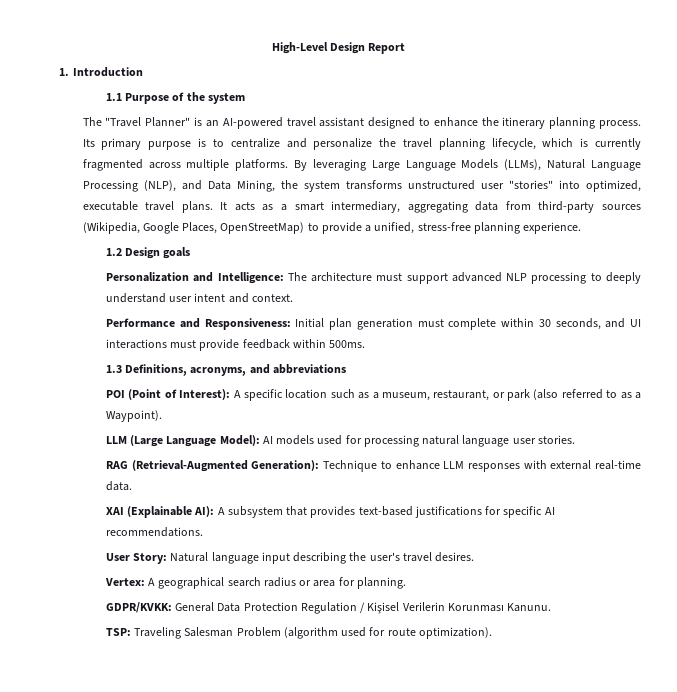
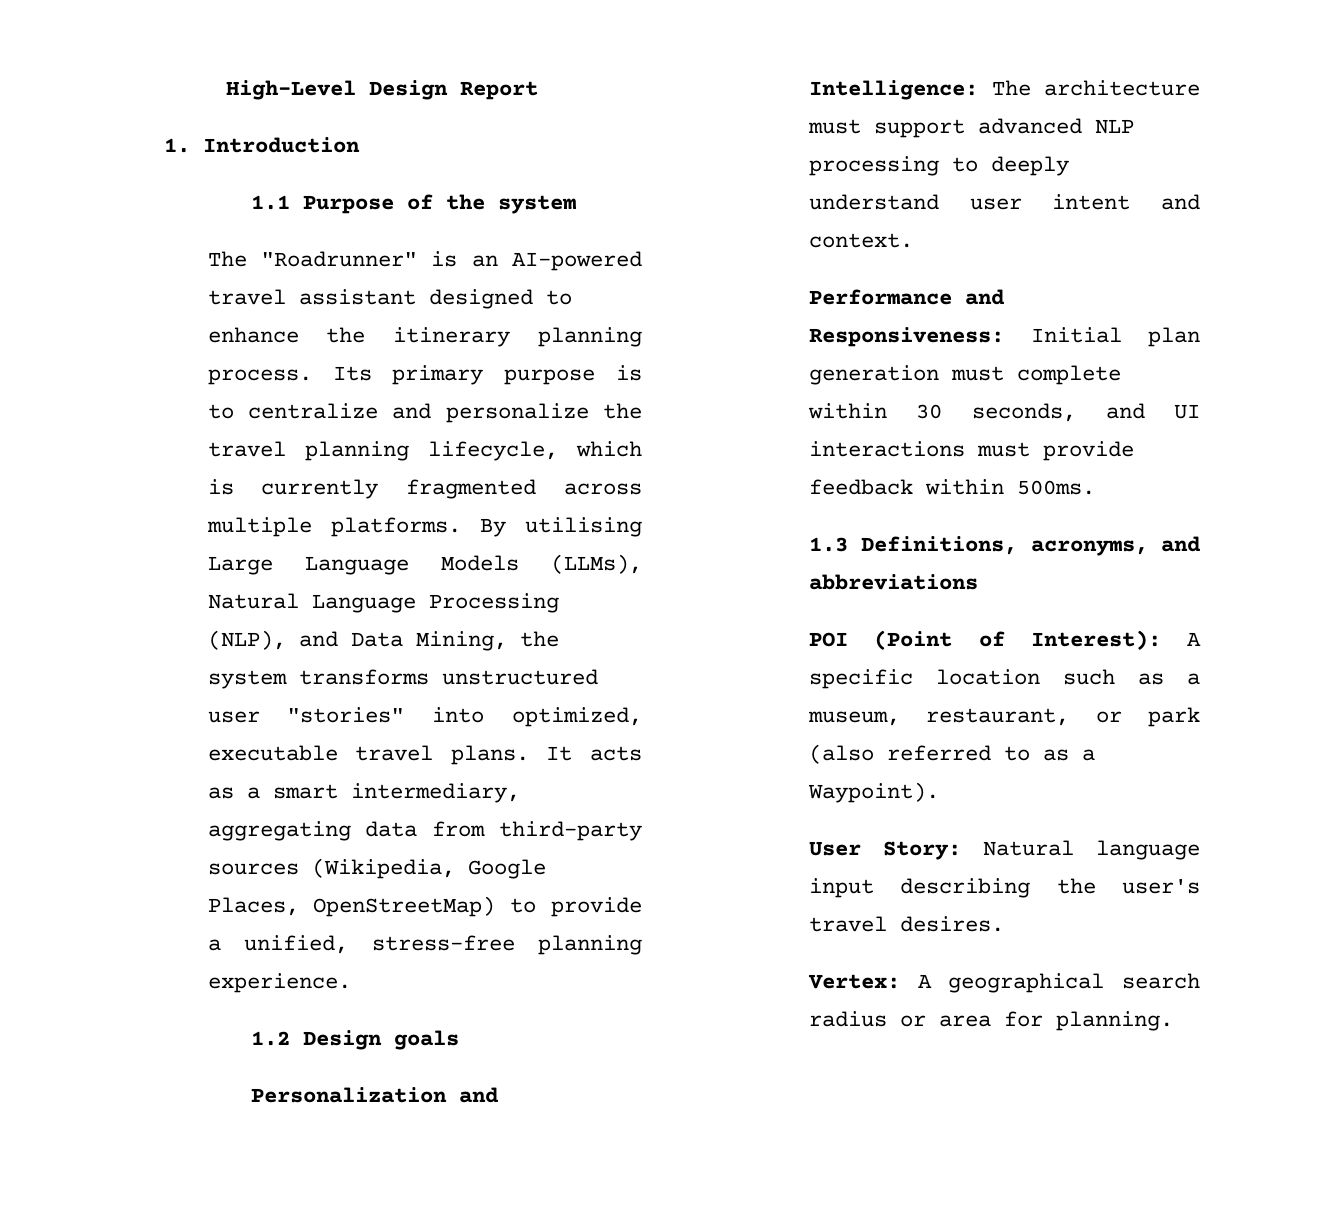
[105,117,191,127] "Travel Planner" -> [260,251,417,267] "Roadrunner"
[312,159,366,171] leveraging -> [525,517,642,537] utilising
[106,435,575,447] [106,460,642,472] [106,481,133,491] [106,506,555,518] [106,527,204,537] // LLM (Large Language Model): AI models used for processing natural language user stories. // RAG (Retrieval-Augmented Generation): Technique to enhance LLM responses with external real-time data. // XAI (Explainable AI): A subsystem that provides text-based justifications for specific AI recommendations. -> (939, 792) none
[106,602,552,614] [106,627,492,639] // GDPR/KVKK: General Data Protection Regulation / Kişisel Verilerin Korunması Kanunu. // TSP: Traveling Salesman Problem (algorithm used for route optimization). -> (1173, 1021) none

